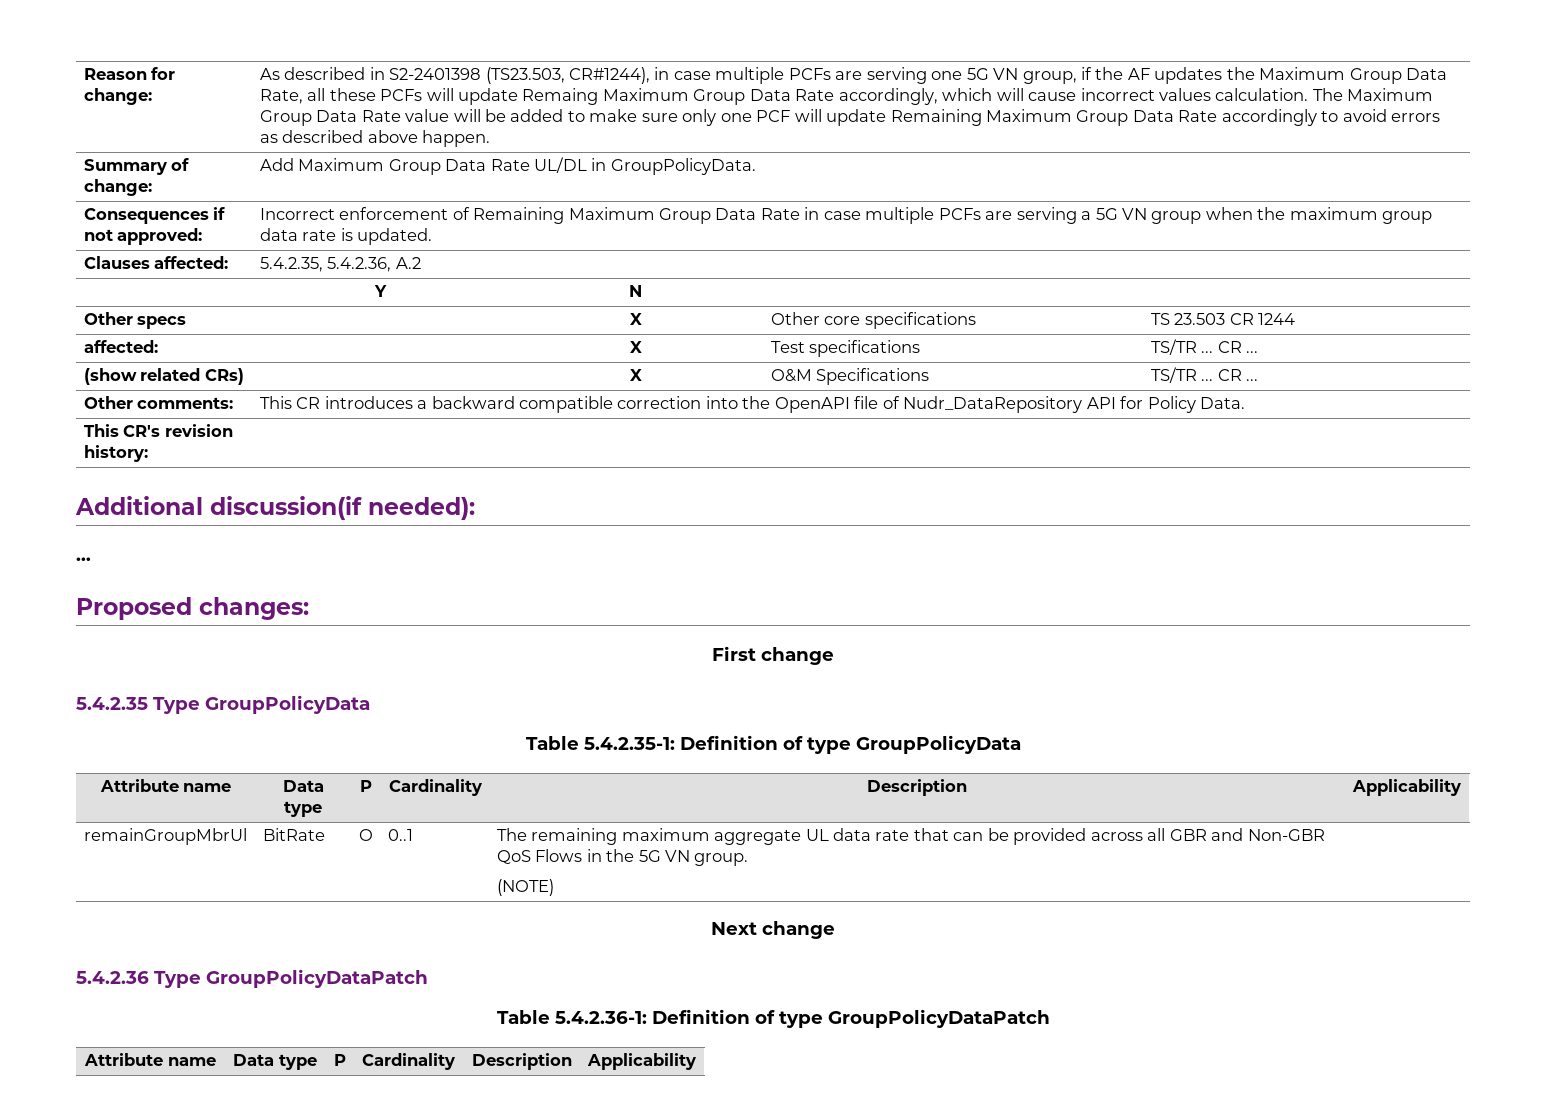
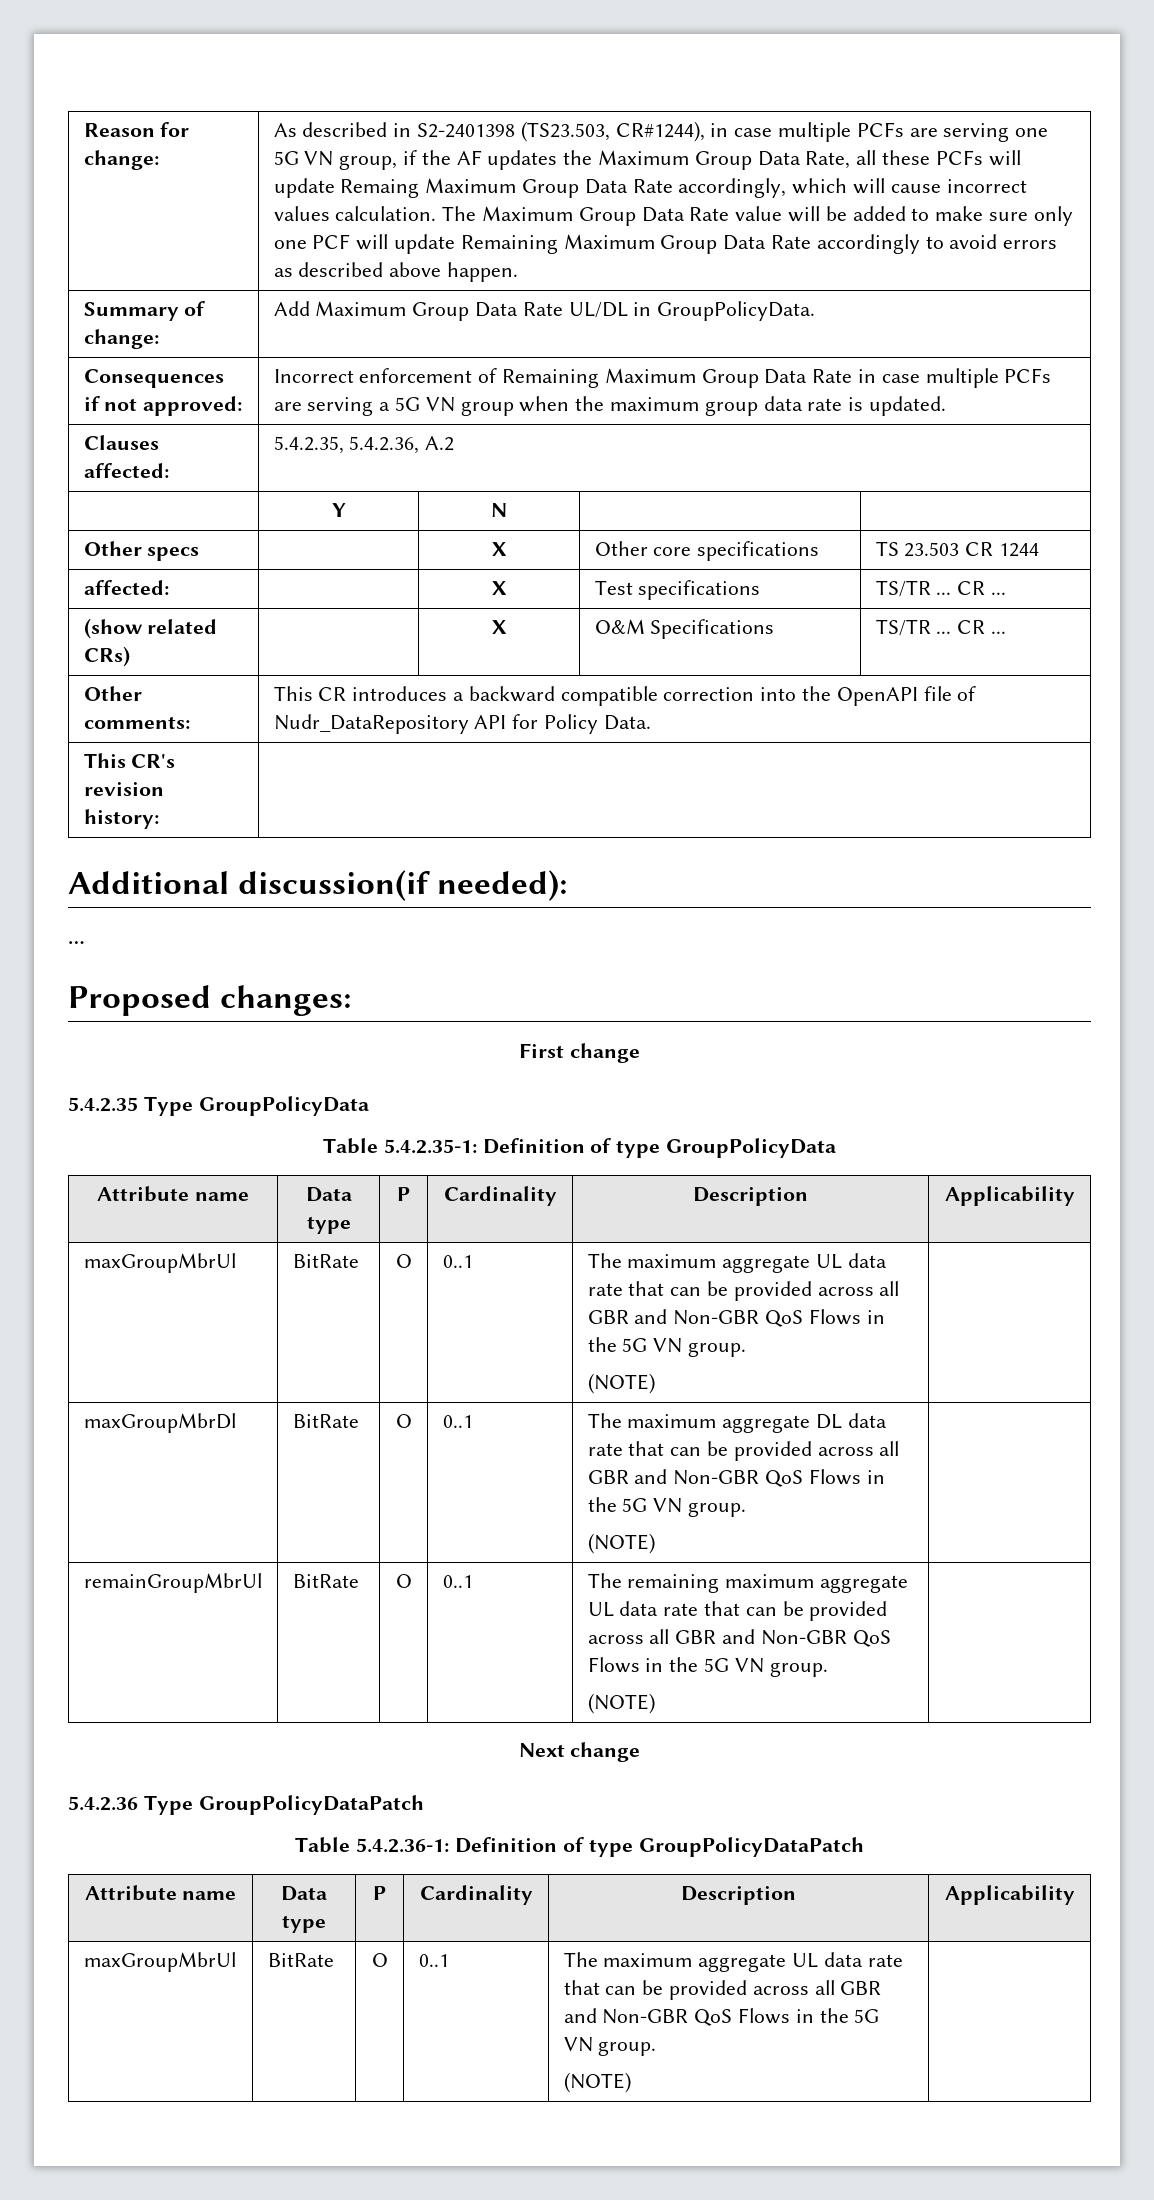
(1461, 787) none -> [83,1253,236,1273] [292,1254,359,1268] [395,1254,412,1268] [442,1255,473,1268] [587,1253,887,1273] [587,1281,900,1301] [587,1309,885,1327] [587,1337,746,1357] [587,1373,655,1394] [83,1413,236,1433] [292,1414,359,1428] [395,1414,412,1428] [442,1415,473,1428] [587,1413,887,1433] [587,1441,900,1461] [587,1469,885,1487] [587,1497,746,1517] [587,1533,655,1554] // maxGroupMbrUl | BitRate | O | 0..1 | The maximum aggregate UL data rate that can be provided across all GBR and Non-GBR QoS Flows in the 5G VN group. // (NOTE) | // maxGroupMbrDl | BitRate | O | 0..1 | The maximum aggregate DL data rate that can be provided across all GBR and Non-GBR QoS Flows in the 5G VN group. // (NOTE) |
(696, 1061) none -> [83,1952,236,1972] [267,1953,334,1967] [371,1953,388,1967] [418,1954,449,1967] [563,1952,903,1972] [563,1980,882,2000] [563,2008,880,2026] [563,2037,657,2056] [563,2072,631,2093] // maxGroupMbrUl | BitRate | O | 0..1 | The maximum aggregate UL data rate that can be provided across all GBR and Non-GBR QoS Flows in the 5G VN group. // (NOTE) |

